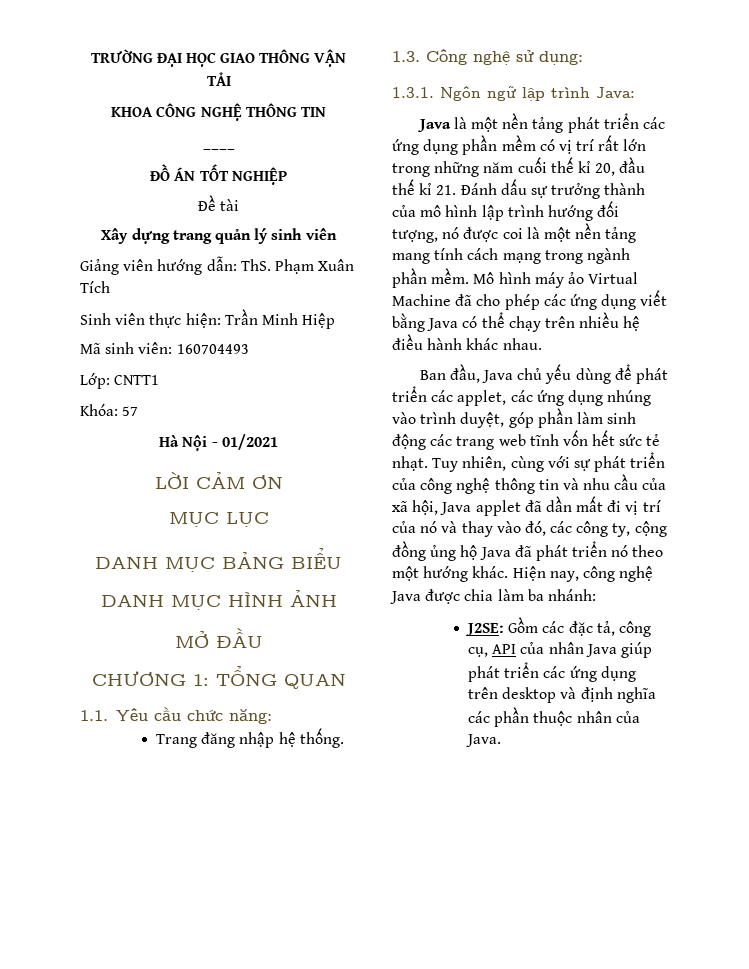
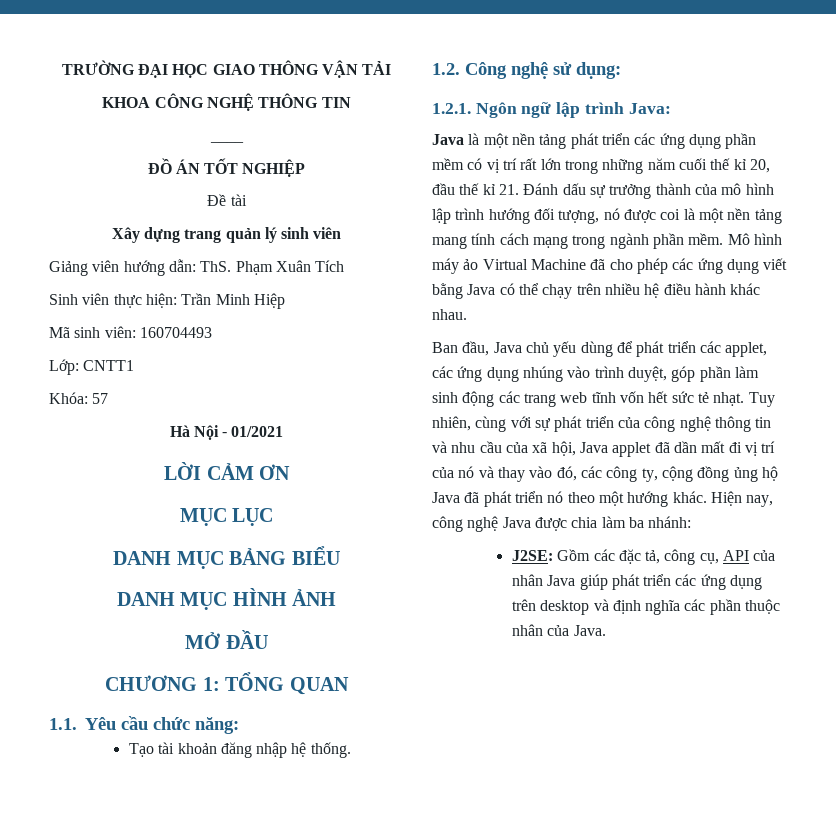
[156,734,198,748] Trang -> [128,742,217,757] Tạo tài khoản
[392,51,420,62] 1.3. -> [432,63,460,75] 1.2.
[392,87,434,98] 1.3.1. -> [432,103,471,114] 1.2.1.

